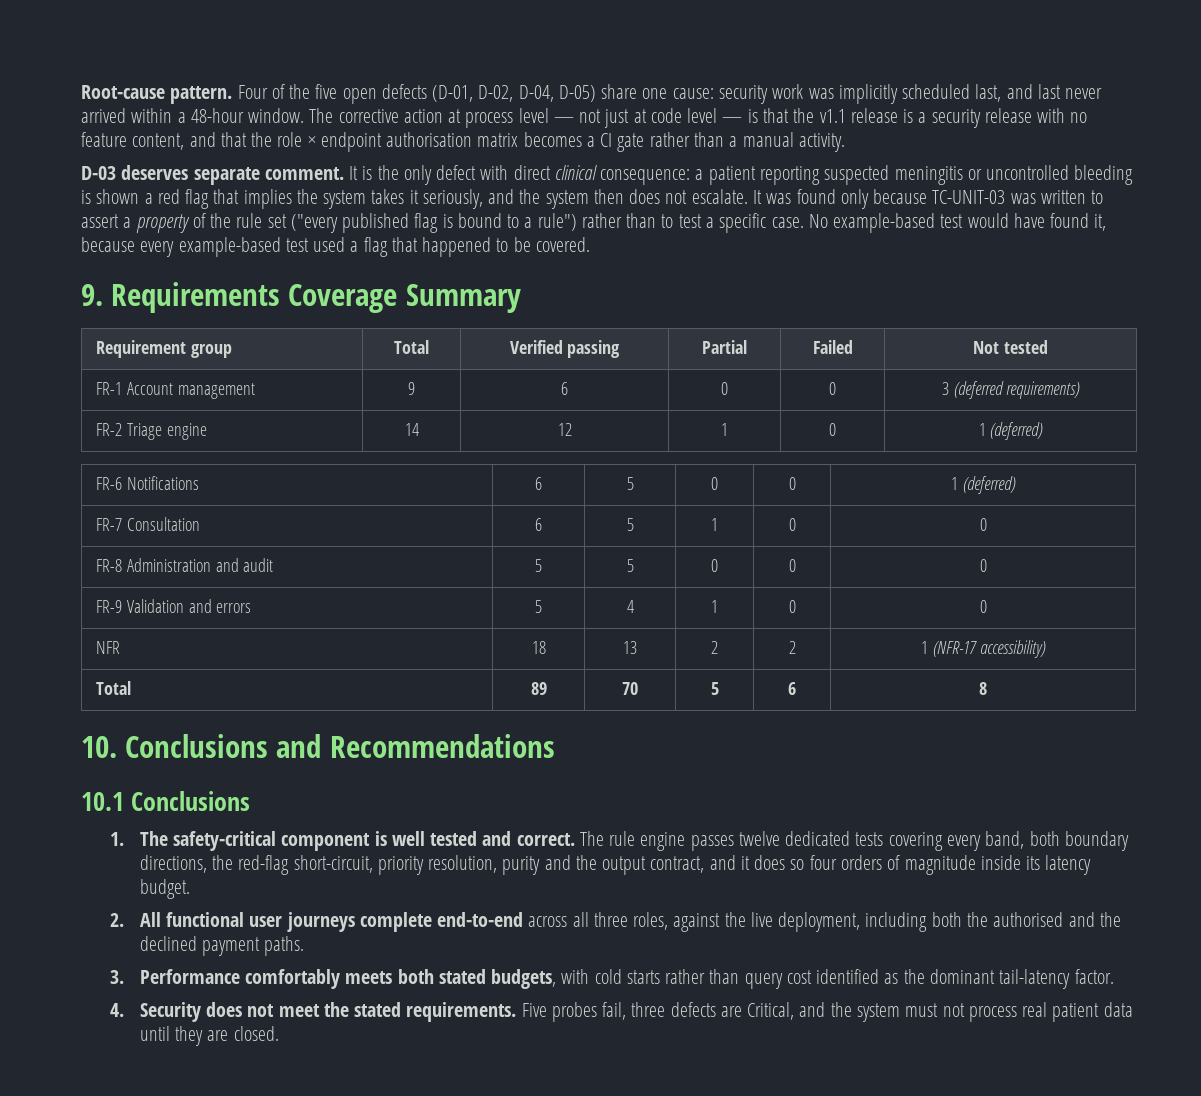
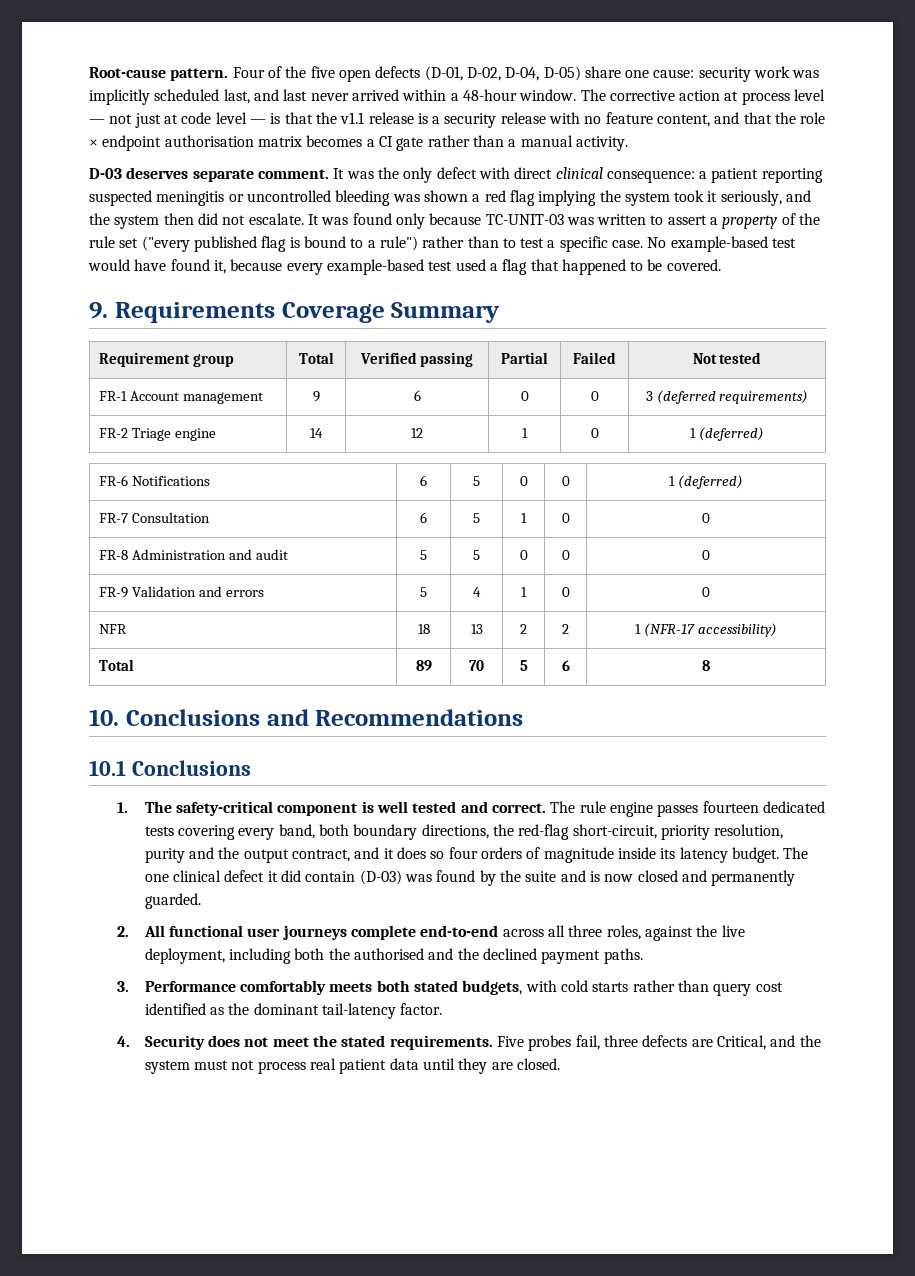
[362,166,373,180] is -> [346,171,374,179] was
[81,190,91,204] is -> [392,194,420,202] was
[213,189,405,209] that implies the system takes -> [538,190,705,206] implying the system took
[629,189,661,204] does -> [197,213,218,225] did
[738,831,780,846] twelve -> [702,801,759,813] fourteen
(190, 889) none -> [783,847,809,859] [144,870,796,886] [144,893,201,909] The one clinical defect it did contain (D-03) was found by the suite and is now closed and permanently guarded.

